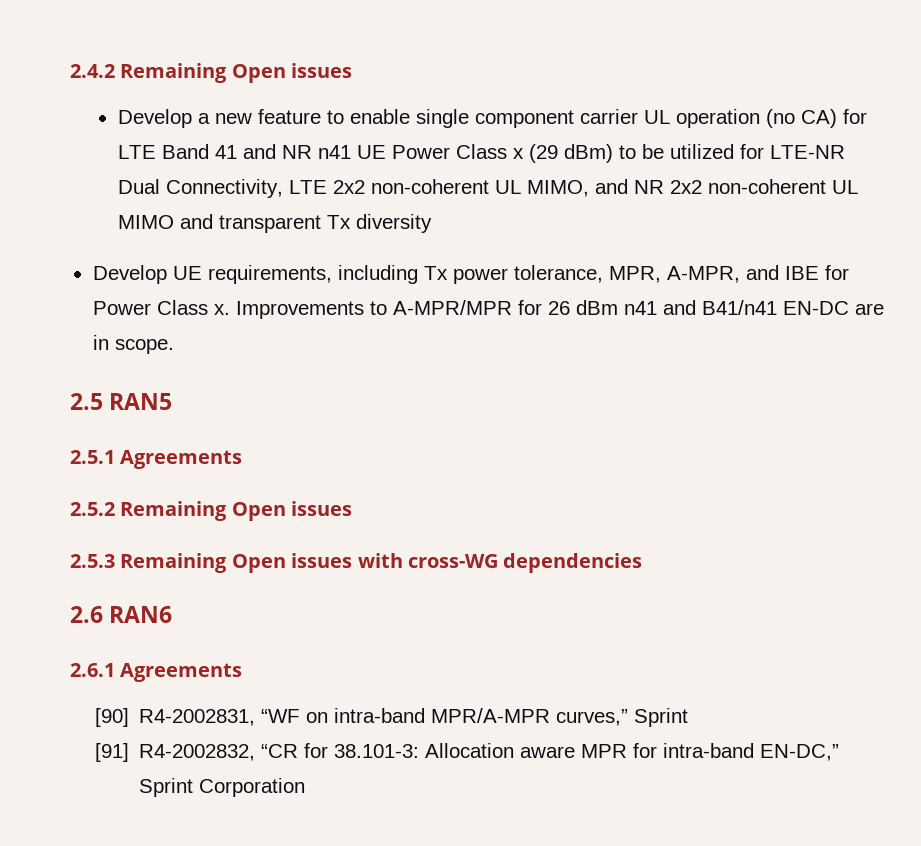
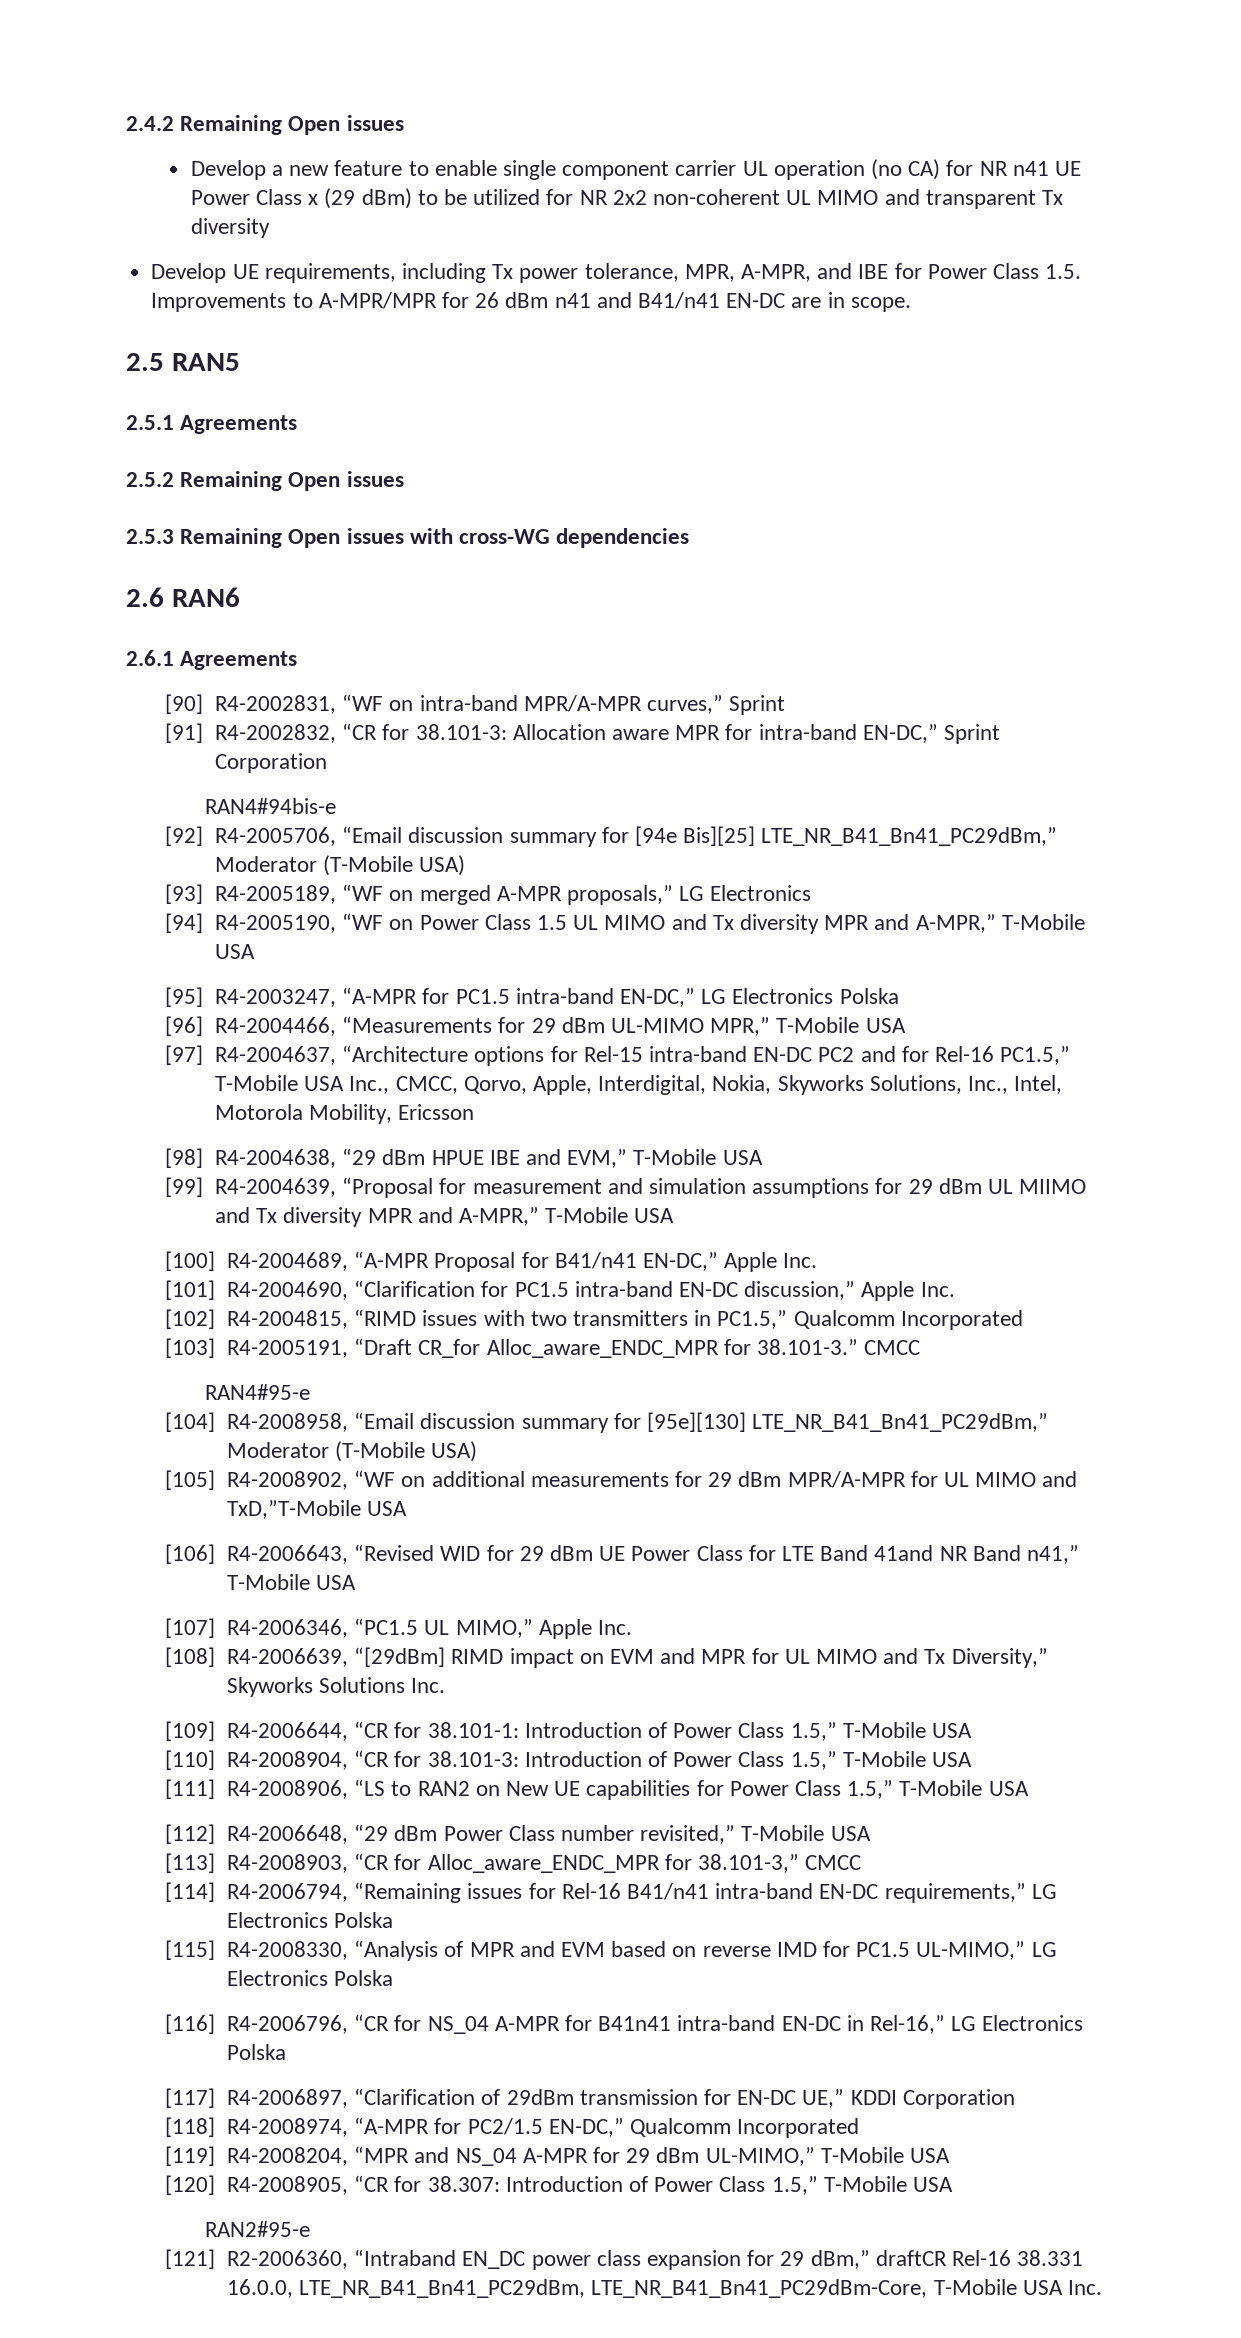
[117,144,276,159] LTE Band 41 and -> (974, 168) none
[769,145,845,159] [117,179,628,198] LTE-NR Dual Connectivity, LTE 2x2 non-coherent UL MIMO, and -> (574, 197) none
[213,304,230,315] x. -> [1045,264,1082,279] 1.5.
(306, 787) none -> [204,798,336,814] [165,826,1058,847] [214,855,466,876] [165,884,812,905] [165,913,1085,934] [214,944,255,959] [165,987,899,1007] [165,1016,906,1036] [165,1045,1071,1066] [214,1075,1063,1095] [214,1104,475,1124] [165,1148,763,1168] [165,1177,1087,1198] [214,1207,675,1227] [165,1251,818,1272] [165,1280,955,1301] [165,1309,1023,1330] [165,1338,921,1358] [204,1384,310,1400] [165,1412,1049,1433] [226,1441,478,1462] [165,1470,1078,1490] [226,1500,408,1519] [165,1544,1080,1564] [226,1574,357,1590] [165,1618,632,1639] [165,1647,1048,1668] [226,1677,446,1697] [165,1721,973,1741] [165,1750,973,1770] [165,1779,1029,1800] [165,1824,871,1844] [165,1853,862,1873] [165,1882,1057,1903] [226,1912,394,1928] [165,1940,1057,1961] [226,1970,394,1986] [165,2014,1084,2034] [226,2044,286,2060] [165,2088,1015,2109] [165,2117,860,2138] [165,2146,951,2166] [165,2175,954,2195] [204,2221,310,2237] [165,2249,1084,2270] [226,2279,1102,2298] // RAN4#94bis-e // [92] R4-2005706, “Email discussion summary for [94e Bis][25] LTE_NR_B41_Bn41_PC29dBm,” Moderator (T-Mobile USA) // [93] R4-2005189, “WF on merged A-MPR proposals,” LG Electronics // [94] R4-2005190, “WF on Power Class 1.5 UL MIMO and Tx diversity MPR and A-MPR,” T-Mobile USA // [95] R4-2003247, “A-MPR for PC1.5 intra-band EN-DC,” LG Electronics Polska // [96] R4-2004466, “Measurements for 29 dBm UL-MIMO MPR,” T-Mobile USA // [97] R4-2004637, “Architecture options for Rel-15 intra-band EN-DC PC2 and for Rel-16 PC1.5,” T-Mobile USA Inc., CMCC, Qorvo, Apple, Interdigital, Nokia, Skyworks Solutions, Inc., Intel, Motorola Mobility, Ericsson // [98] R4-2004638, “29 dBm HPUE IBE and EVM,” T-Mobile USA // [99] R4-2004639, “Proposal for measurement and simulation assumptions for 29 dBm UL MIIMO and Tx diversity MPR and A-MPR,” T-Mobile USA // [100] R4-2004689, “A-MPR Proposal for B41/n41 EN-DC,” Apple Inc. // [101] R4-2004690, “Clarification for PC1.5 intra-band EN-DC discussion,” Apple Inc. // [102] R4-2004815, “RIMD issues with two transmitters in PC1.5,” Qualcomm Incorporated // [103] R4-2005191, “Draft CR_for Alloc_aware_ENDC_MPR for 38.101-3.” CMCC // RAN4#95-e // [104] R4-2008958, “Email discussion summary for [95e][130] LTE_NR_B41_Bn41_PC29dBm,” Moderator (T-Mobile USA) // [105] R4-2008902, “WF on additional measurements for 29 dBm MPR/A-MPR for UL MIMO and TxD,”T-Mobile USA // [106] R4-2006643, “Revised WID for 29 dBm UE Power Class for LTE Band 41and NR Band n41,” T-Mobile USA // [107] R4-2006346, “PC1.5 UL MIMO,” Apple Inc. // [108] R4-2006639, “[29dBm] RIMD impact on EVM and MPR for UL MIMO and Tx Diversity,” Skyworks Solutions Inc. // [109] R4-2006644, “CR for 38.101-1: Introduction of Power Class 1.5,” T-Mobile USA // [110] R4-2008904, “CR for 38.101-3: Introduction of Power Class 1.5,” T-Mobile USA // [111] R4-2008906, “LS to RAN2 on New UE capabilities for Power Class 1.5,” T-Mobile USA // [112] R4-2006648, “29 dBm Power Class number revisited,” T-Mobile USA // [113] R4-2008903, “CR for Alloc_aware_ENDC_MPR for 38.101-3,” CMCC // [114] R4-2006794, “Remaining issues for Rel-16 B41/n41 intra-band EN-DC requirements,” LG Electronics Polska // [115] R4-2008330, “Analysis of MPR and EVM based on reverse IMD for PC1.5 UL-MIMO,” LG Electronics Polska // [116] R4-2006796, “CR for NS_04 A-MPR for B41n41 intra-band EN-DC in Rel-16,” LG Electronics Polska // [117] R4-2006897, “Clarification of 29dBm transmission for EN-DC UE,” KDDI Corporation // [118] R4-2008974, “A-MPR for PC2/1.5 EN-DC,” Qualcomm Incorporated // [119] R4-2008204, “MPR and NS_04 A-MPR for 29 dBm UL-MIMO,” T-Mobile USA // [120] R4-2008905, “CR for 38.307: Introduction of Power Class 1.5,” T-Mobile USA // RAN2#95-e // [121] R2-2006360, “Intraband EN_DC power class expansion for 29 dBm,” draftCR Rel-16 38.331 16.0.0, LTE_NR_B41_Bn41_PC29dBm, LTE_NR_B41_Bn41_PC29dBm-Core, T-Mobile USA Inc.

